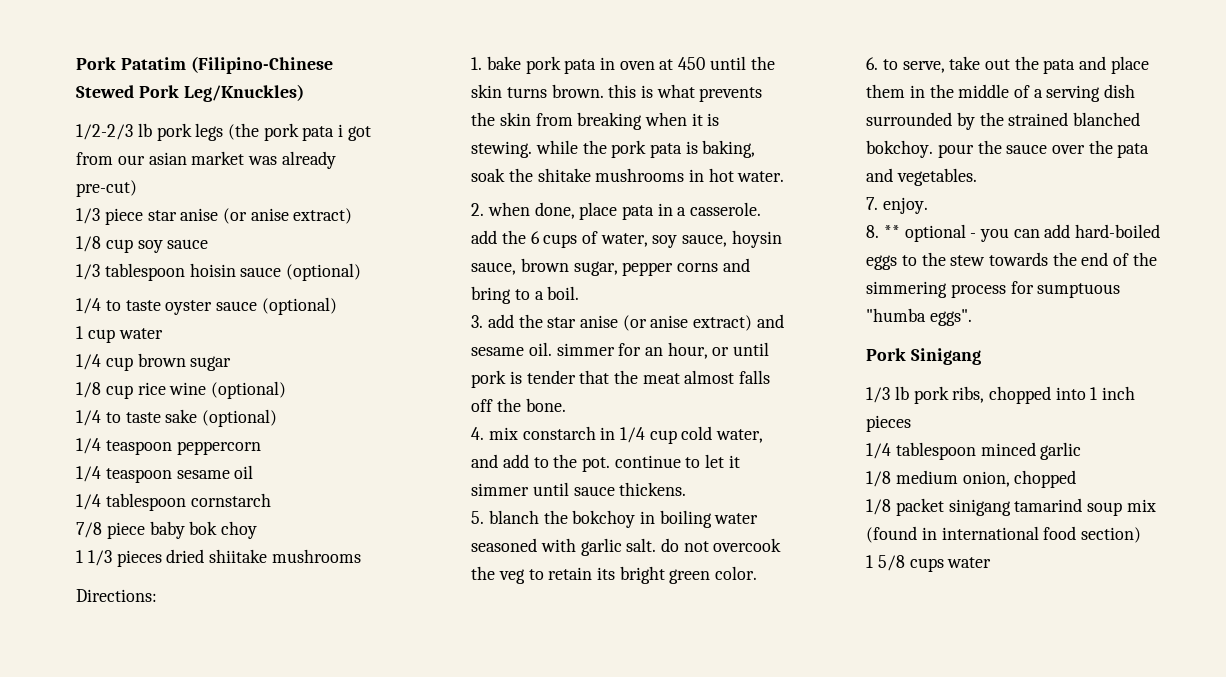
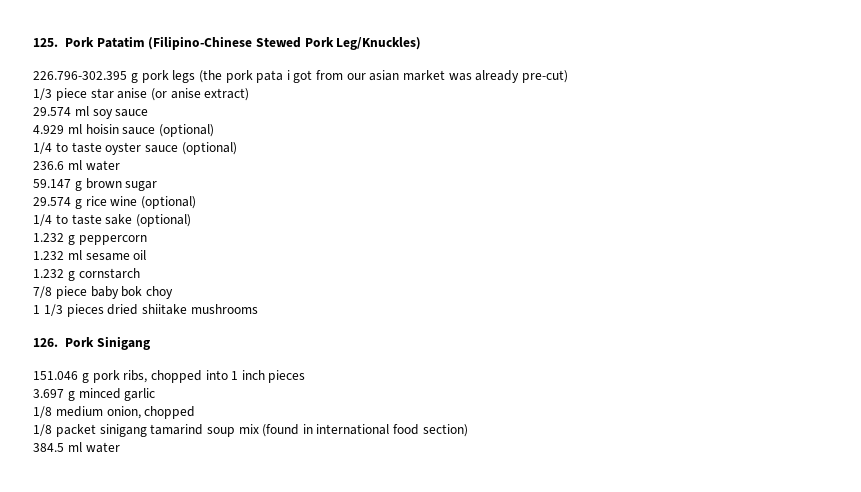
(76, 63) none -> [33,38,59,47] 125.
[76,123,152,140] 1/2-2/3 lb -> [33,71,138,83] 226.796-302.395 g
[76,236,133,253] 1/8 cup -> [33,106,89,116] 29.574 ml
[76,263,185,281] 1/3 tablespoon -> [33,124,82,134] 4.929 ml
[76,326,115,343] 1 cup -> [33,160,82,170] 236.6 ml
[76,354,133,371] 1/4 cup -> [33,179,82,191] 59.147 g
[76,382,133,399] 1/8 cup -> [33,197,82,209] 29.574 g
[76,438,172,455] 1/4 teaspoon -> [33,233,75,245] 1.232 g
[76,466,172,483] 1/4 teaspoon -> [33,250,82,260] 1.232 ml
[76,493,186,511] 1/4 tablespoon -> [33,269,75,281] 1.232 g
[76,589,158,602] [471,56,775,74] [471,84,763,102] [471,112,720,130] [471,140,756,158] [471,168,785,182] [471,202,762,220] [471,230,782,248] [471,258,750,276] [471,286,580,304] [471,314,784,331] [471,342,770,359] [471,370,771,388] [471,398,566,412] [471,426,764,444] [471,454,740,472] [471,482,687,496] [471,510,759,528] [471,538,782,556] [471,566,758,584] [866,56,1149,74] [866,84,1136,102] [866,112,1140,130] [866,140,1150,158] [866,168,977,186] [866,197,928,214] [866,224,1161,242] [866,252,1157,270] [866,281,1121,298] [866,308,972,326] Directions: // 1. bake pork pata in oven at 450 until the skin turns brown. this is what prevents the skin from breaking when it is stewing. while the pork pata is baking, soak the shitake mushrooms in hot water. // 2. when done, place pata in a casserole. add the 6 cups of water, soy sauce, hoysin sauce, brown sugar, pepper corns and bring to a boil. // 3. add the star anise (or anise extract) and sesame oil. simmer for an hour, or until pork is tender that the meat almost falls off the bone. // 4. mix constarch in 1/4 cup cold water, and add to the pot. continue to let it simmer until sauce thickens. // 5. blanch the bokchoy in boiling water seasoned with garlic salt. do not overcook the veg to retain its bright green color. // 6. to serve, take out the pata and place them in the middle of a serving dish surrounded by the strained blanched bokchoy. pour the sauce over the pata and vegetables. // 7. enjoy. // 8. ** optional - you can add hard-boiled eggs to the stew towards the end of the simmering process for sumptuous "humba eggs". // -> [33,338,59,347] 126.
[866,386,909,403] 1/3 lb -> [33,371,89,383] 151.046 g
[866,442,976,460] 1/4 tablespoon -> [33,389,75,401] 3.697 g
[866,555,944,572] 1 5/8 cups -> [33,442,82,452] 384.5 ml

